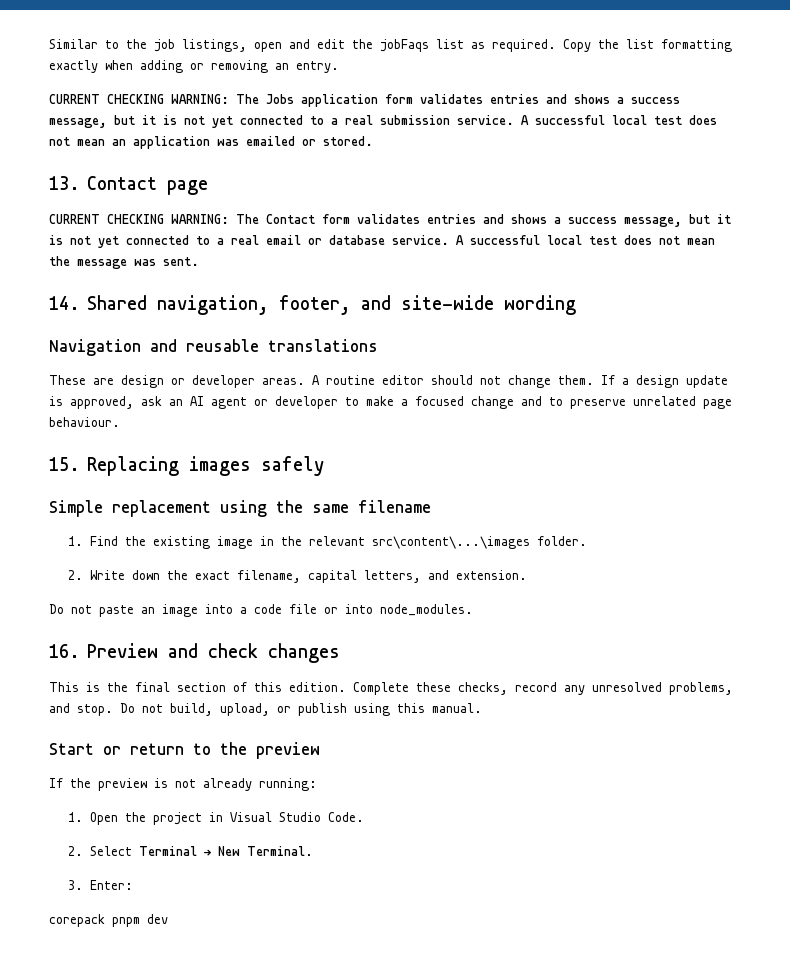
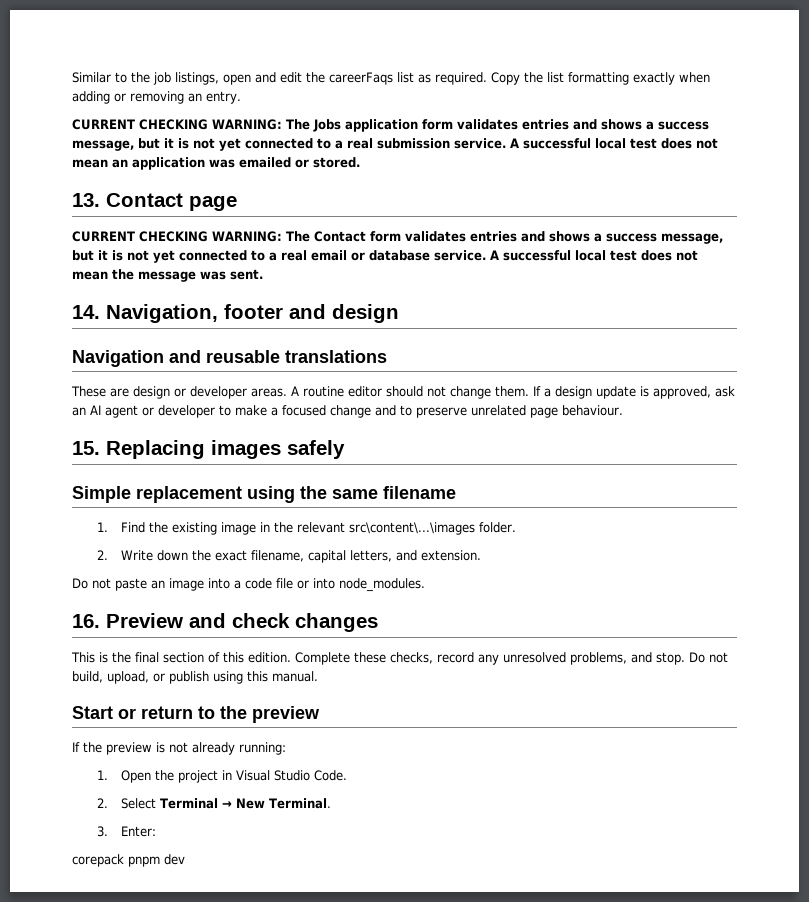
[380,39,429,52] jobFaqs -> [329,72,393,85] careerFaqs
[86,295,576,315] Shared navigation, footer, and site-wide wording -> [106,304,400,323] Navigation, footer and design

